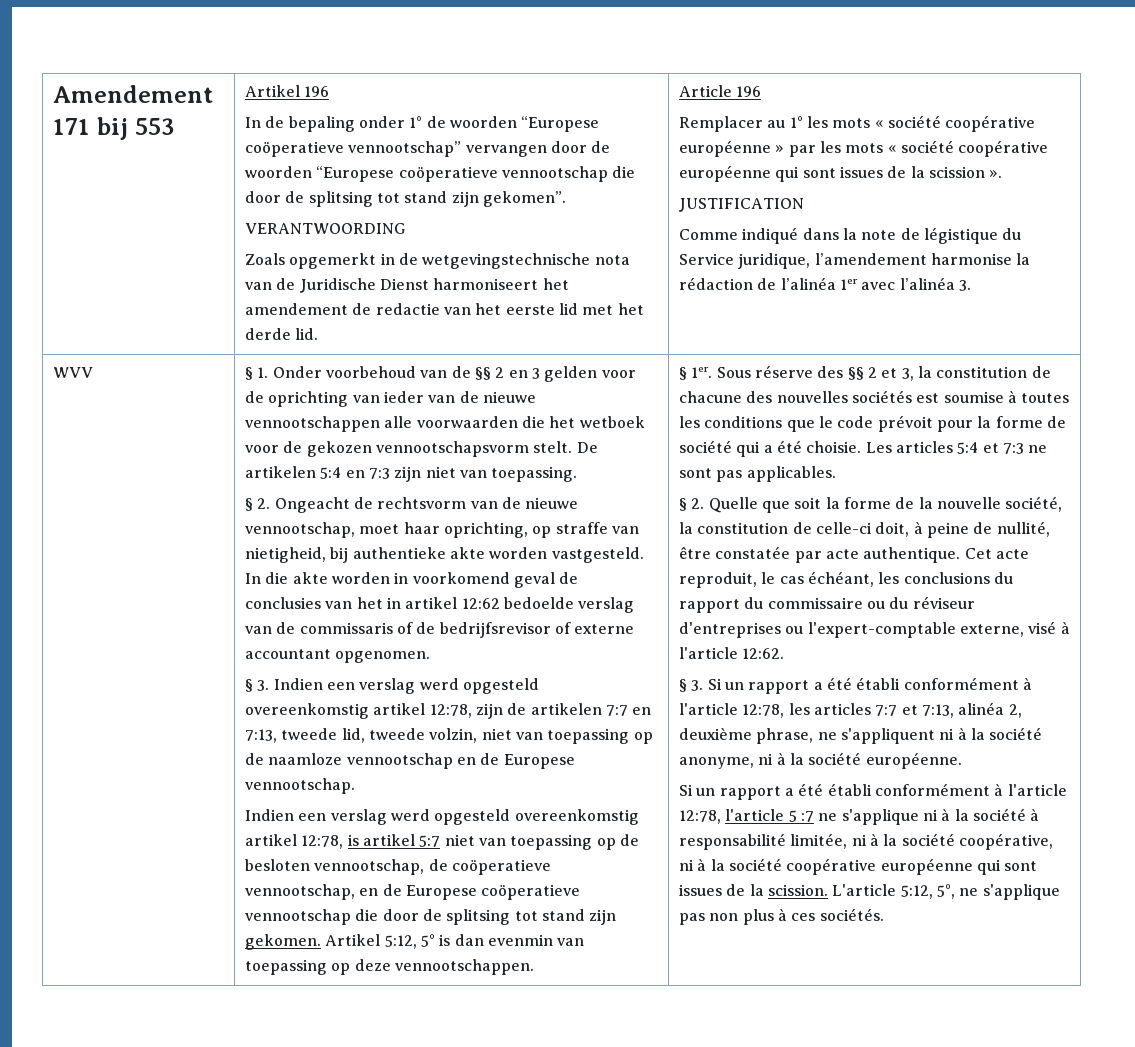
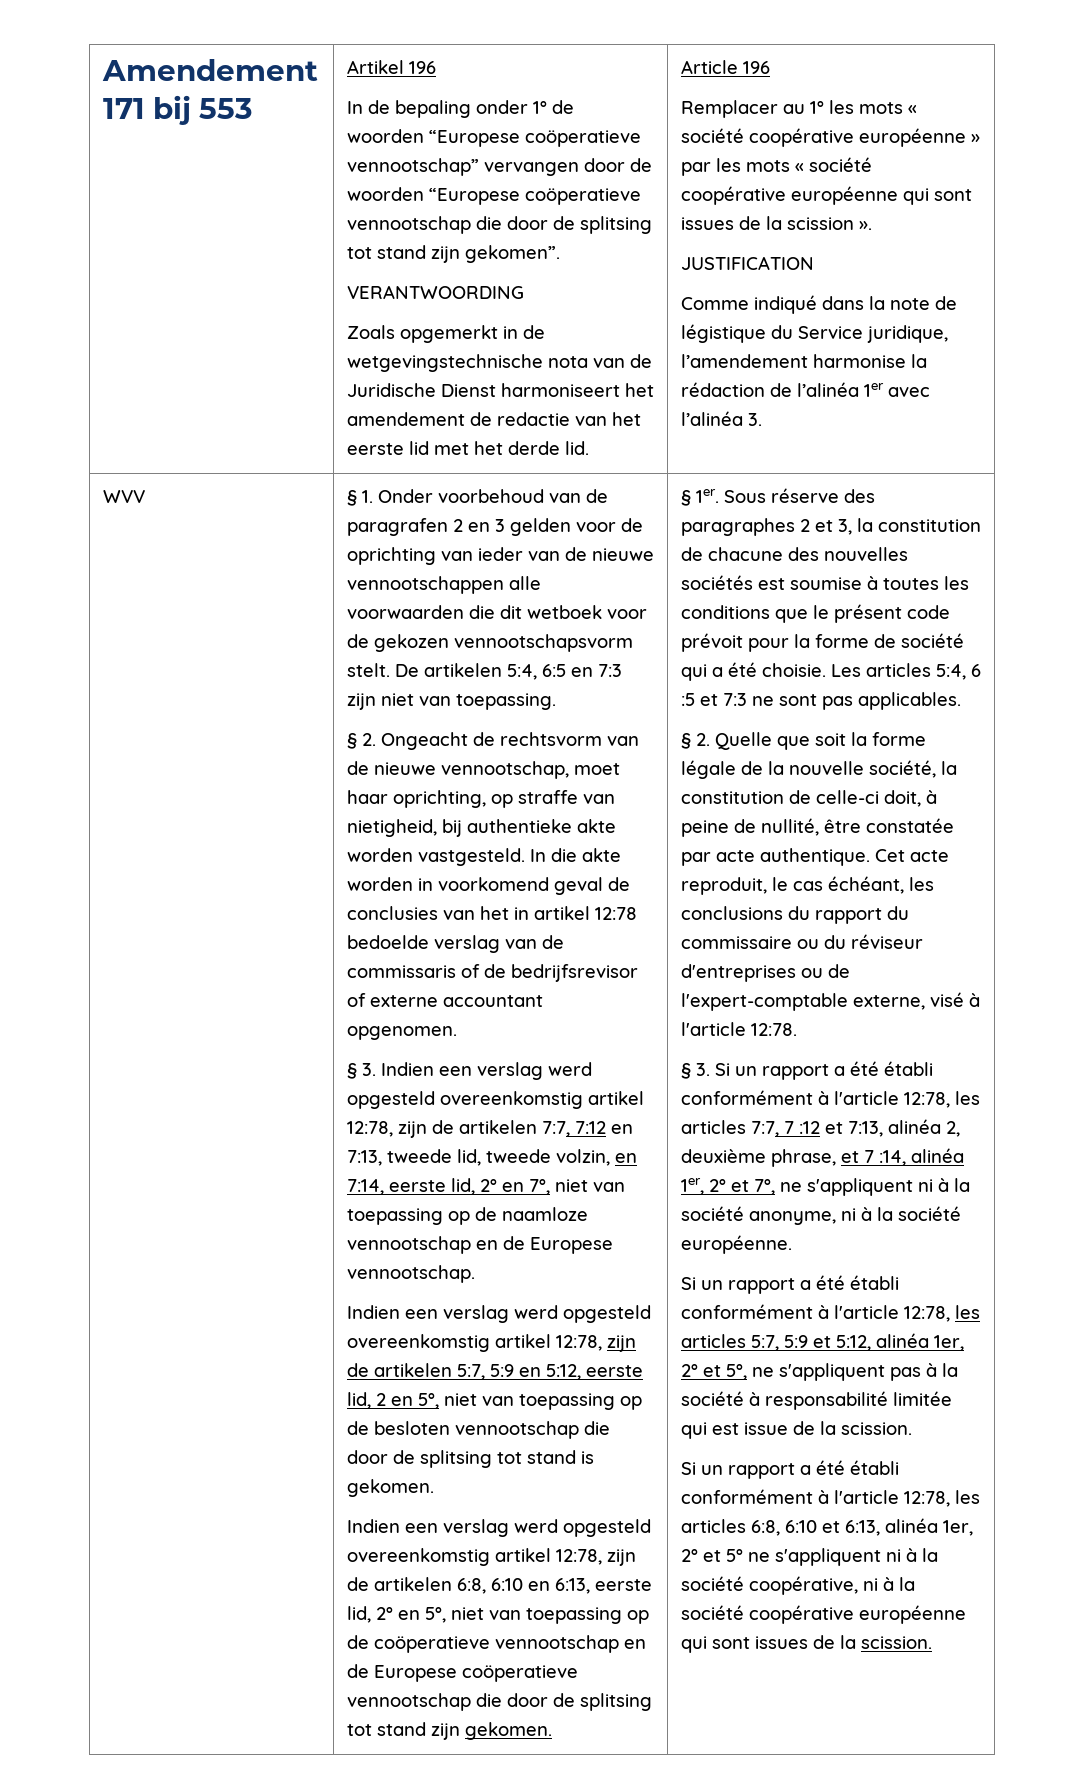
[475,367,492,380] §§ -> [346,518,448,536] paragrafen
[549,416,576,428] het -> [499,605,522,619] dit
[320,467,342,479] 5:4 -> [506,664,566,680] 5:4, 6:5
[461,598,500,609] 12:62 -> [594,907,637,920] 12:78
[606,705,629,716] 7:7 -> [541,1121,606,1137] 7:7, 7:12
(478, 735) none -> [614,1153,637,1163] [346,1178,550,1195] en 7:14, eerste lid, 2° en 7°,
[347,834,441,847] is artikel 5:7 -> [606,1335,636,1352] [346,1363,643,1380] [346,1392,439,1409] zijn de artikelen 5:7, 5:9 en 5:12, eerste lid, 2 en 5°,
[314,859,425,875] vennootschap, -> [454,1421,610,1439] [346,1450,594,1468] [346,1479,434,1497] [346,1519,651,1537] [346,1548,636,1566] [346,1577,652,1594] [346,1606,649,1624] vennootschap die door de splitsing tot stand is gekomen. // Indien een verslag werd opgesteld overeenkomstig artikel 12:78, zijn de artikelen 6:8, 6:10 en 6:13, eerste lid, 2° en 5°, niet van toepassing op
[245,884,356,900] vennootschap, -> [494,1635,619,1653] vennootschap
[325,934,585,949] [245,959,535,975] Artikel 5:12, 5° is dan evenmin van toepassing op deze vennootschappen. -> (552, 1731) none
[847,367,864,380] §§ -> [680,518,795,536] paragraphes
(834, 422) none -> [833,604,902,623] présent
[957,442,979,454] 5:4 -> [935,664,981,680] [680,693,695,706] 5:4, 6 :5
(892, 503) none -> [680,760,736,779] légale
(804, 630) none -> [827,964,850,978] de
[742,648,785,659] 12:62. -> [750,1023,797,1036] 12:78.
[875,705,898,716] 7:7 -> [750,1121,820,1137] 7:7, 7 :12
(814, 736) none -> [840,1148,964,1166] [680,1178,775,1195] et 7 :14, alinéa 1er, 2° et 7°,
[725,809,939,825] l'article 5 :7 ne s'applique ni -> [954,1305,980,1319] [680,1333,964,1351] [680,1363,921,1381] les articles 5:7, 5:9 et 5:12, alinéa 1er, 2° et 5°, ne s'appliquent pas
[790,833,848,849] limitée, -> [892,1391,952,1406] [680,1421,912,1439] [680,1460,899,1479] [680,1489,980,1507] [680,1518,973,1536] [680,1548,881,1566] limitée qui est issue de la scission. // Si un rapport a été établi conformément à l'article 12:78, les articles 6:8, 6:10 et 6:13, alinéa 1er, 2° et 5° ne s'appliquent
[832,884,1060,900] [679,908,884,925] L'article 5:12, 5°, ne s'applique pas non plus à ces sociétés. -> (932, 1642) none

